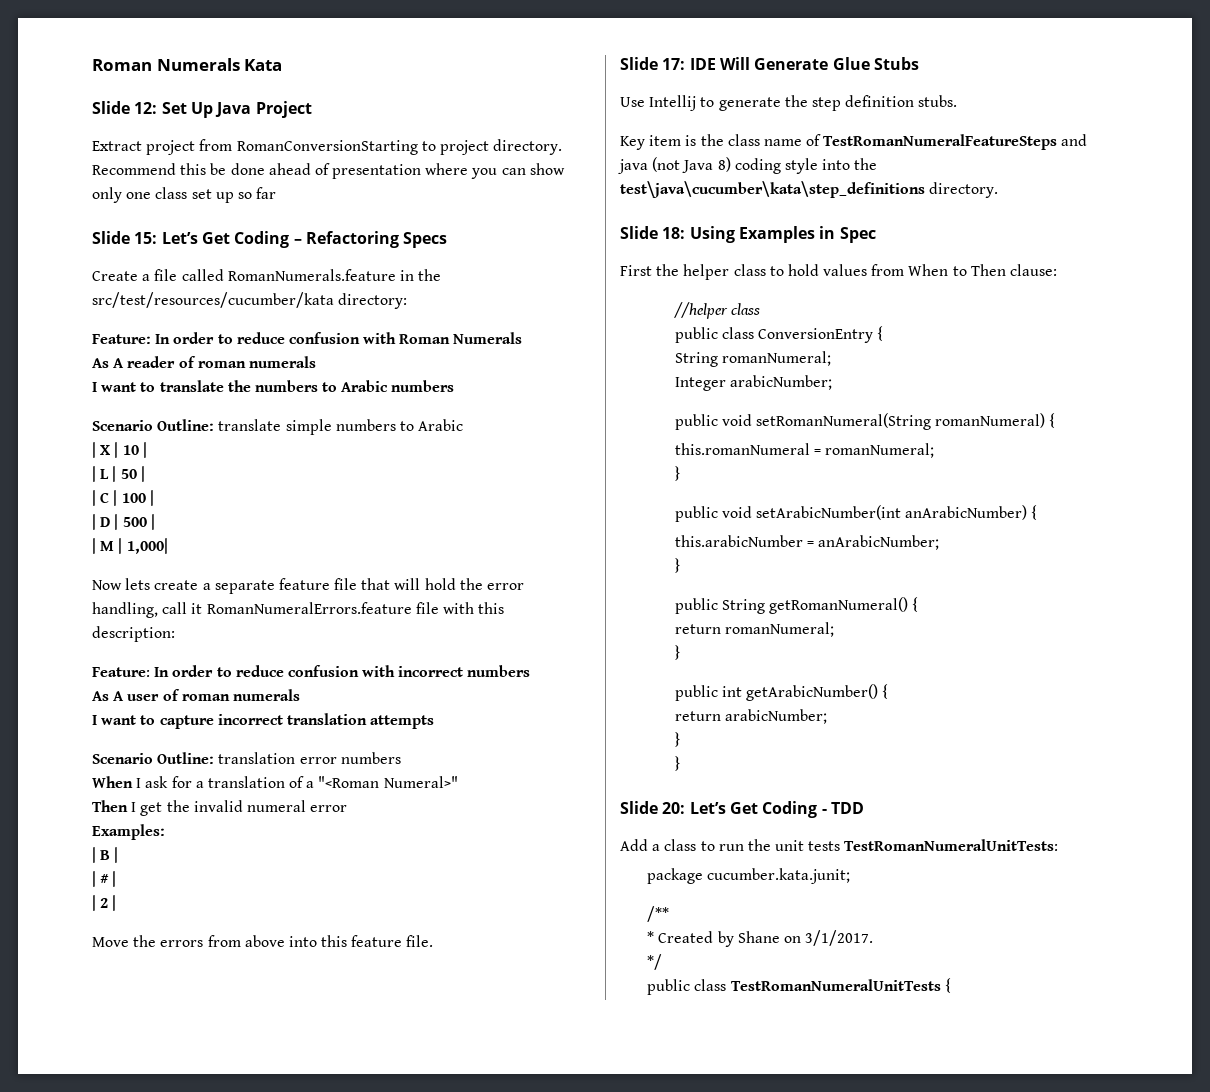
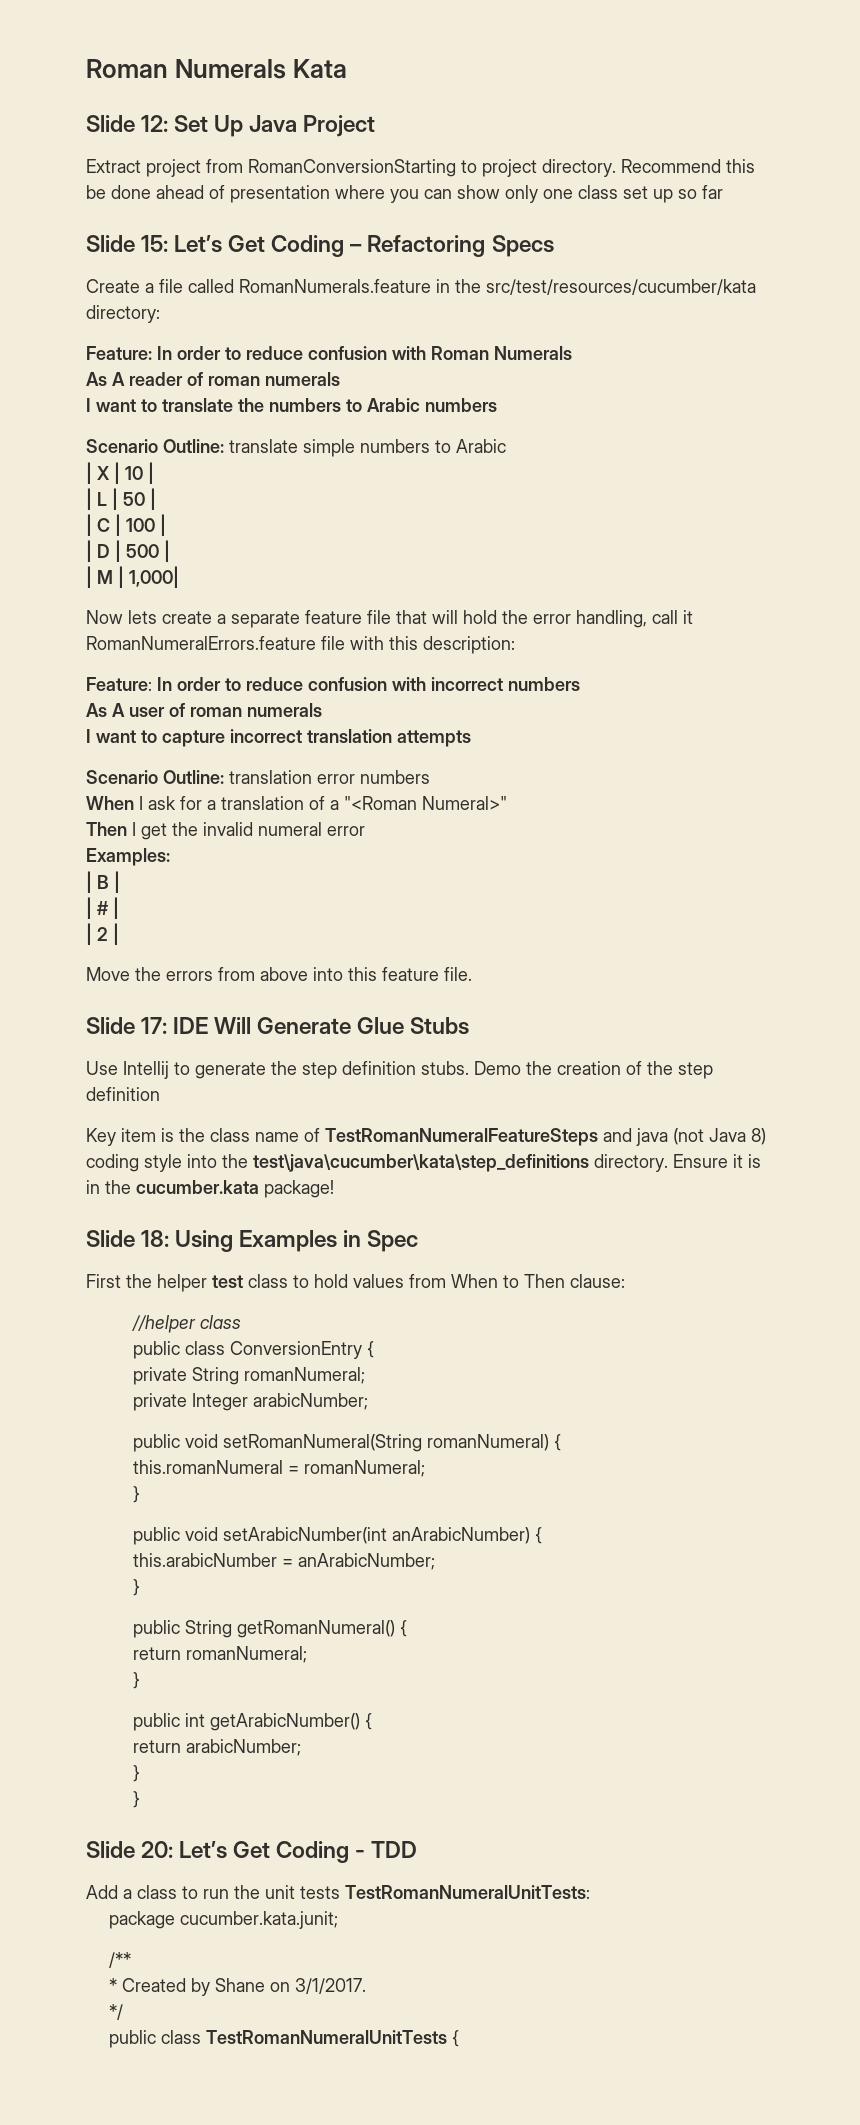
(958, 101) none -> [474,1061,713,1079] [86,1087,160,1101] Demo the creation of the step definition
(999, 190) none -> [673,1154,761,1168] [86,1180,334,1198] Ensure it is in the cucumber.kata package!
(730, 272) none -> [212,1275,243,1288] test
(884, 333) none -> [132,1367,187,1385] private
(831, 358) none -> [132,1393,187,1411] private

